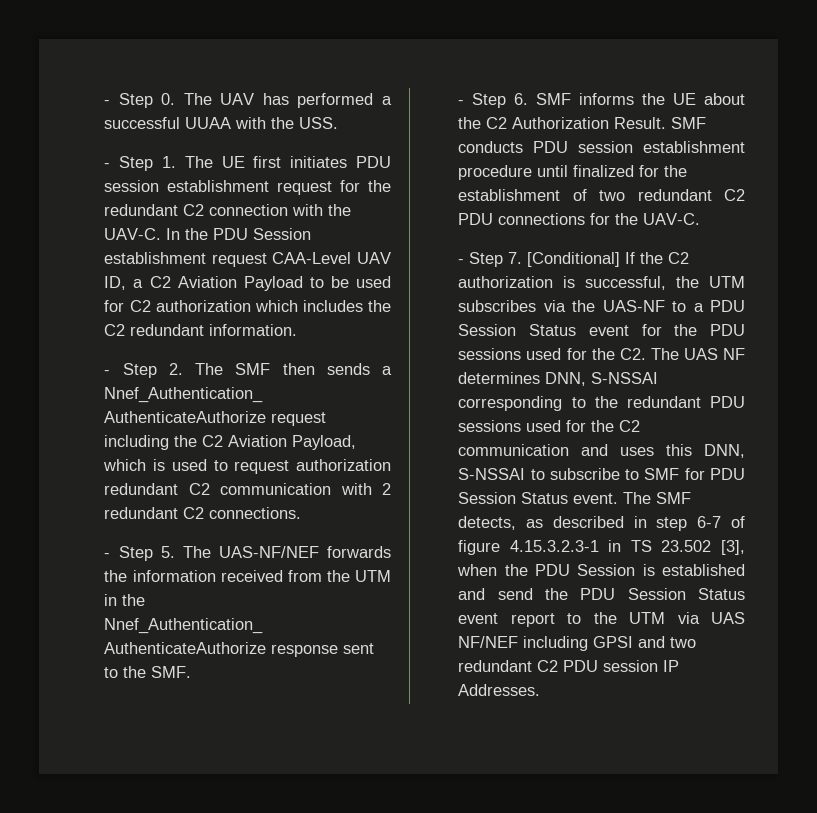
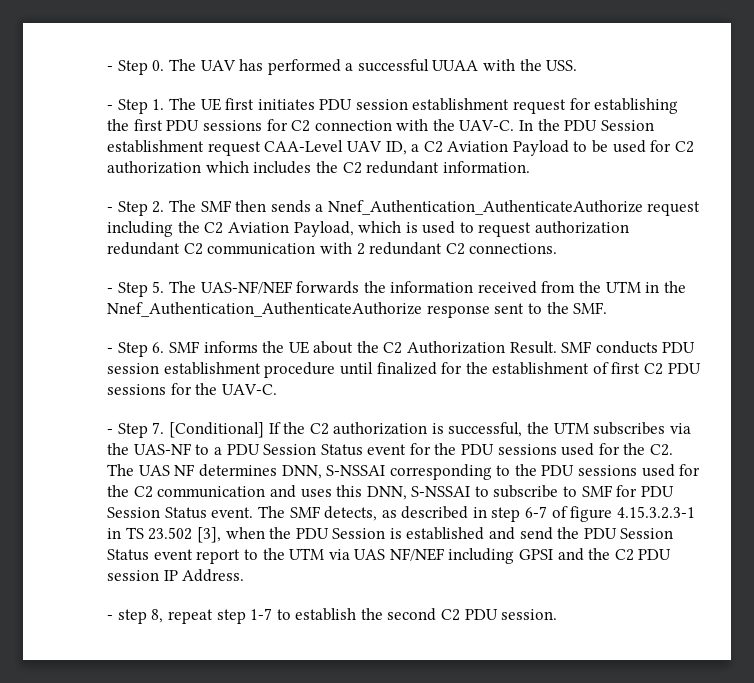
[367,180,391,192] [104,204,179,216] the redundant -> [594,98,679,114] [107,119,288,131] establishing the first PDU sessions for
[599,189,745,201] [458,213,586,225] two redundant C2 PDU connections -> [611,362,701,375] [107,384,167,395] first C2 PDU sessions
[626,396,701,408] redundant -> (537, 470) none
[670,637,697,648] [458,660,533,672] two redundant -> [588,548,611,560] the
[458,684,541,696] Addresses. -> [182,569,245,582] [107,608,558,624] Address. // - step 8, repeat step 1-7 to establish the second C2 PDU session.

